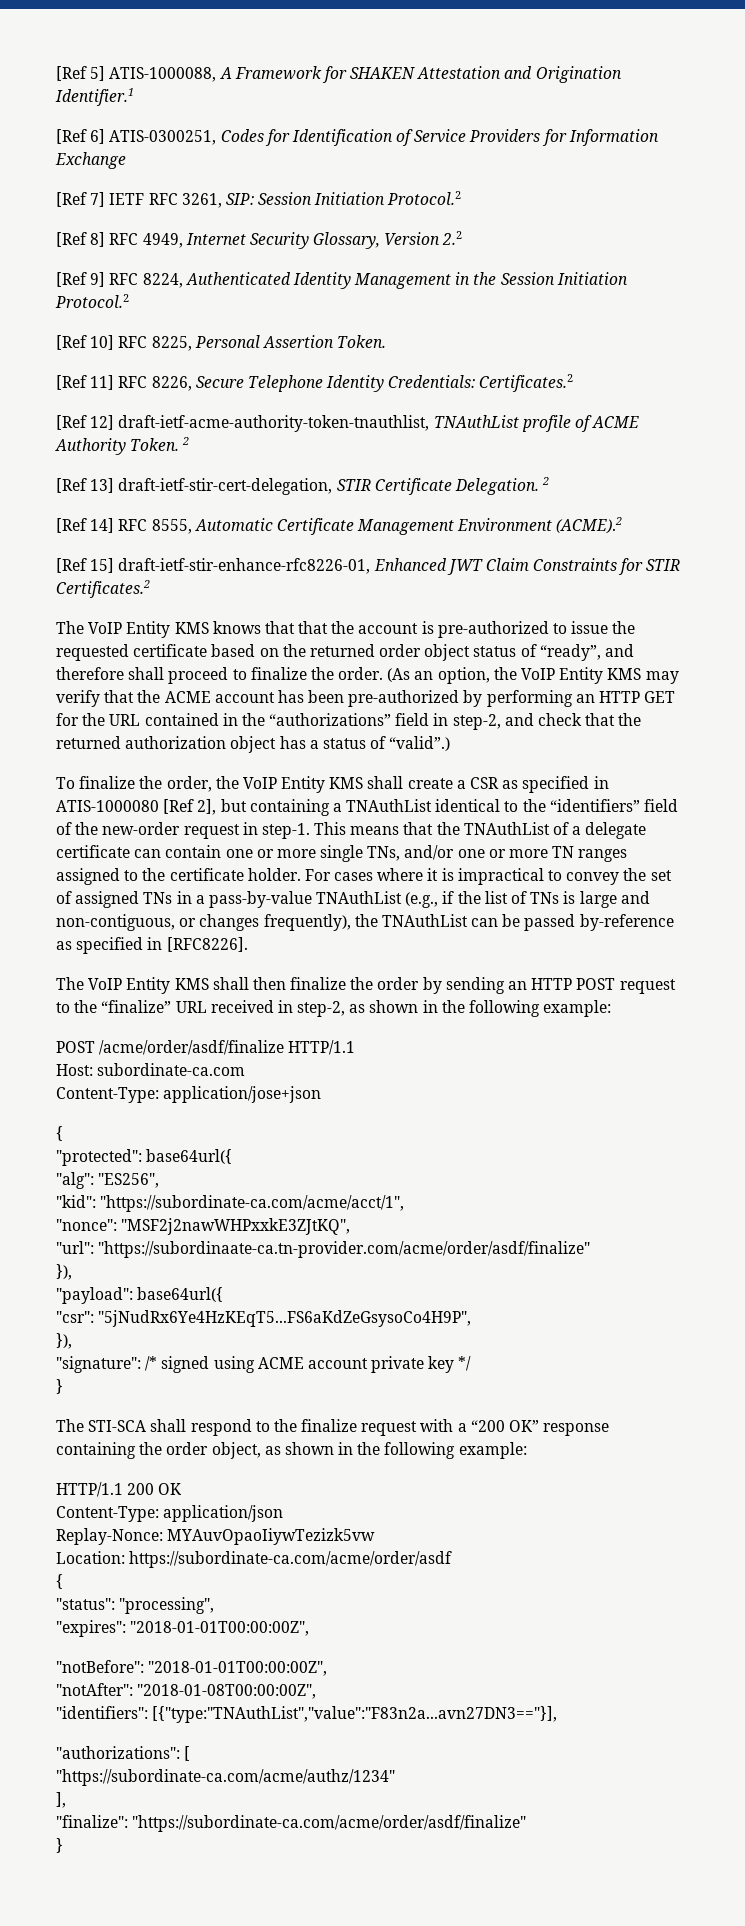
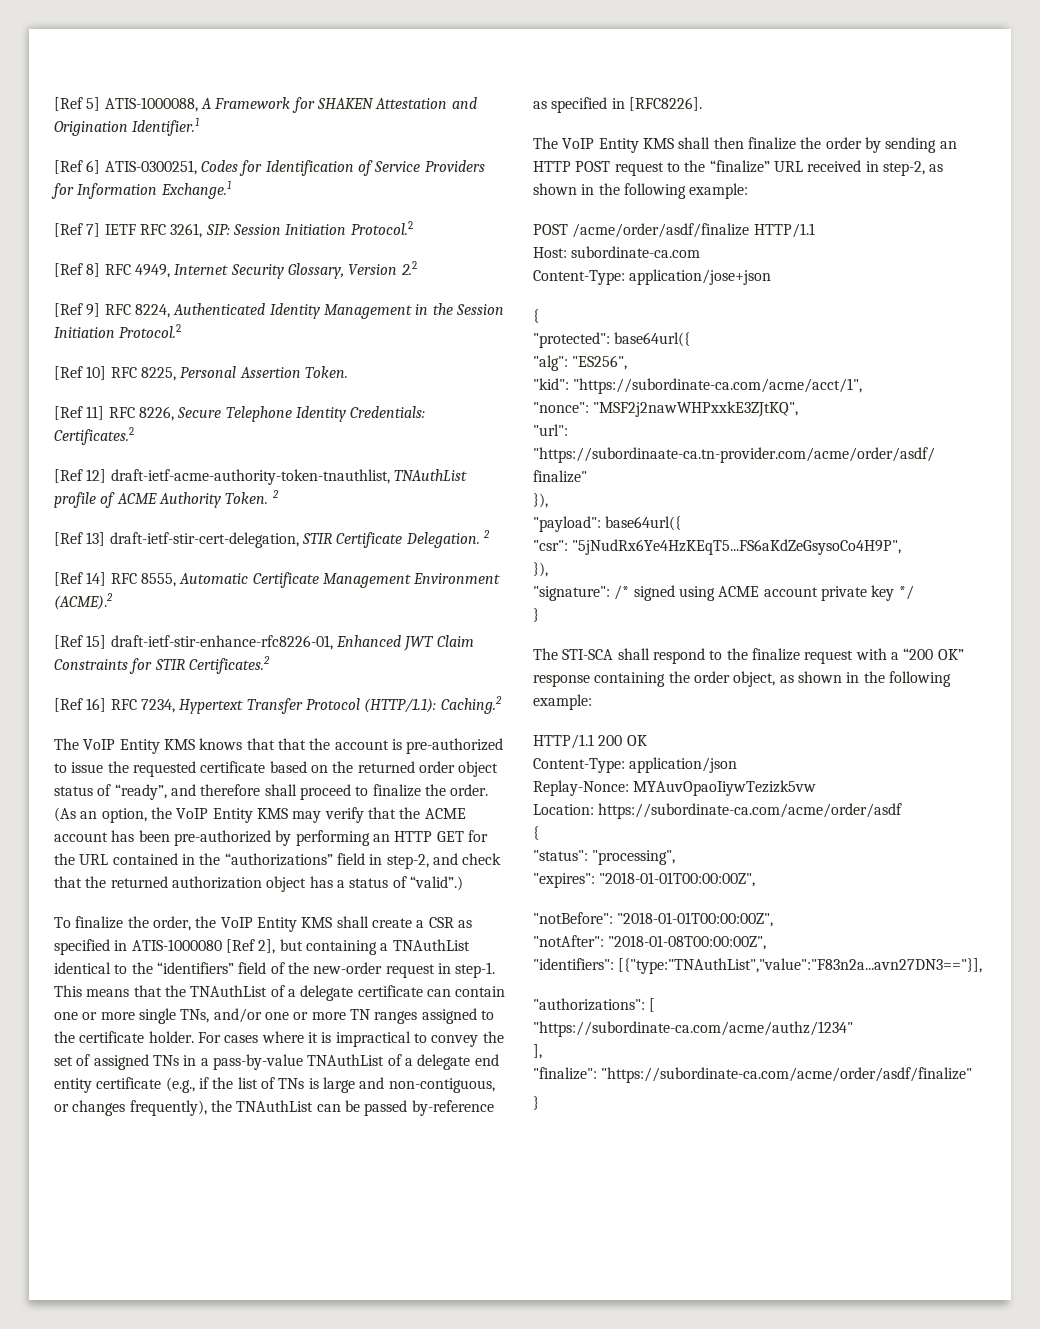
[55,152,126,169] Exchange -> [160,180,231,199] Exchange.1
(150, 589) none -> [54,696,502,714] // [Ref 16] RFC 7234, Hypertext Transfer Protocol (HTTP/1.1): Caching.2
(403, 897) none -> [387,1054,499,1070] [54,1077,162,1093] of a delegate end entity certificate

